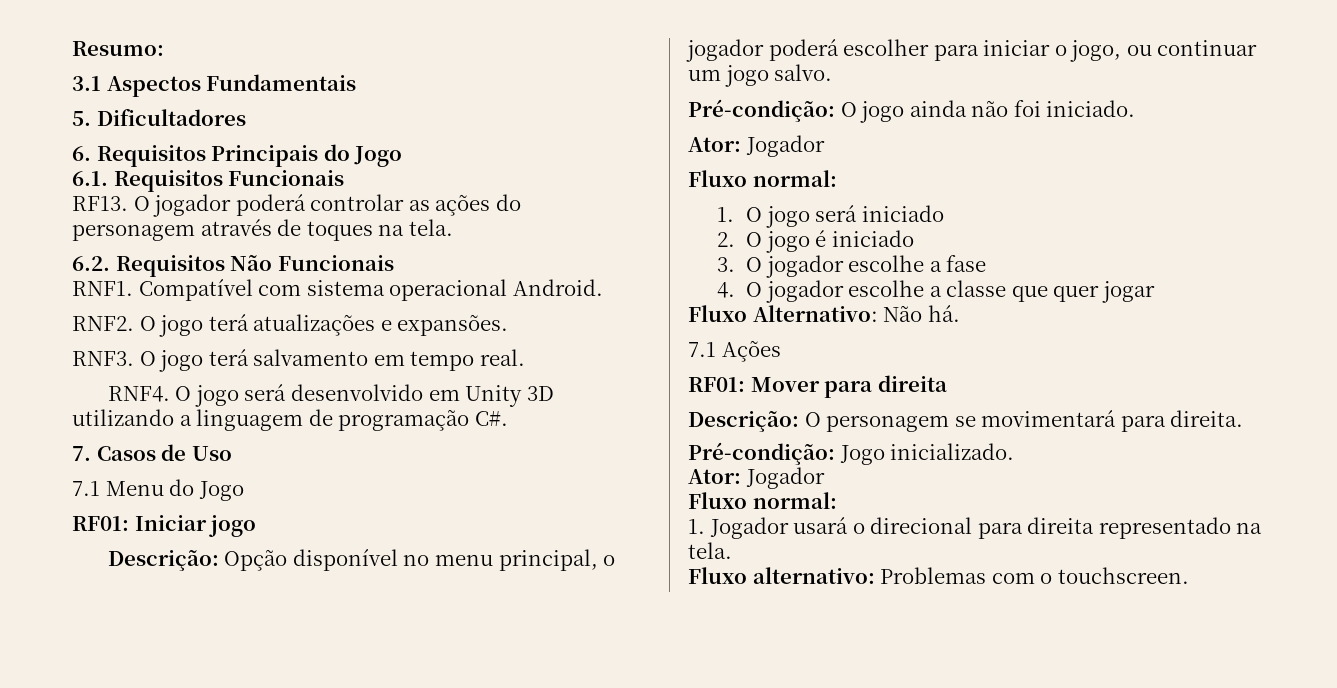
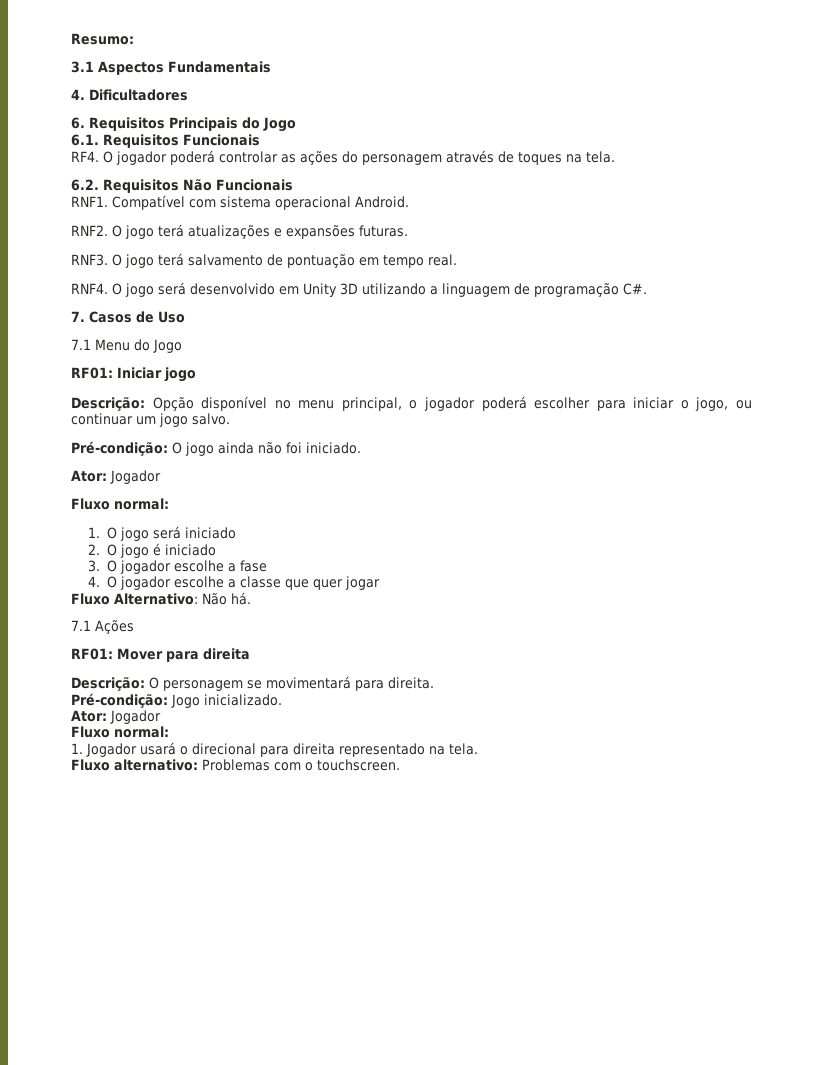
[72,111,91,126] 5. -> [71,89,85,100] 4.
[72,196,128,211] RF13. -> [71,151,99,162] RF4.
[397,314,509,336] expansões. -> [286,225,408,239] expansões futuras.
(369, 357) none -> [267,254,355,268] de pontuação

